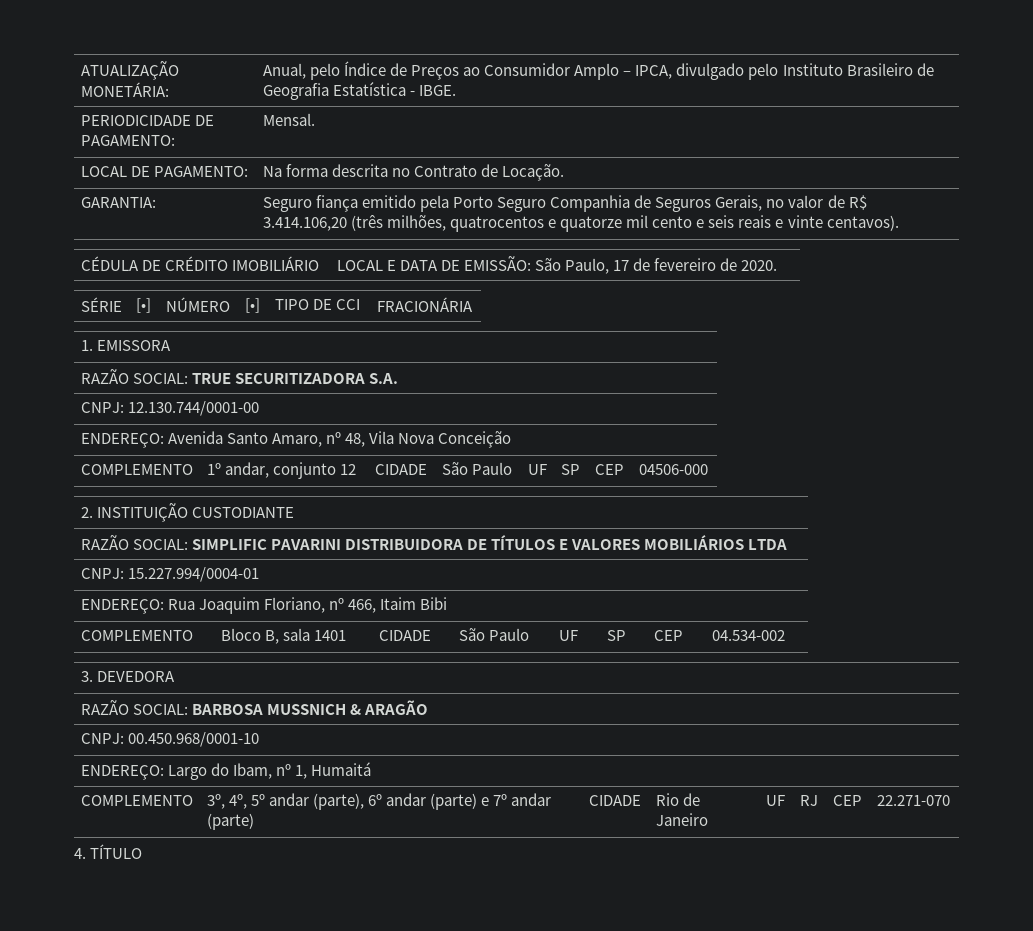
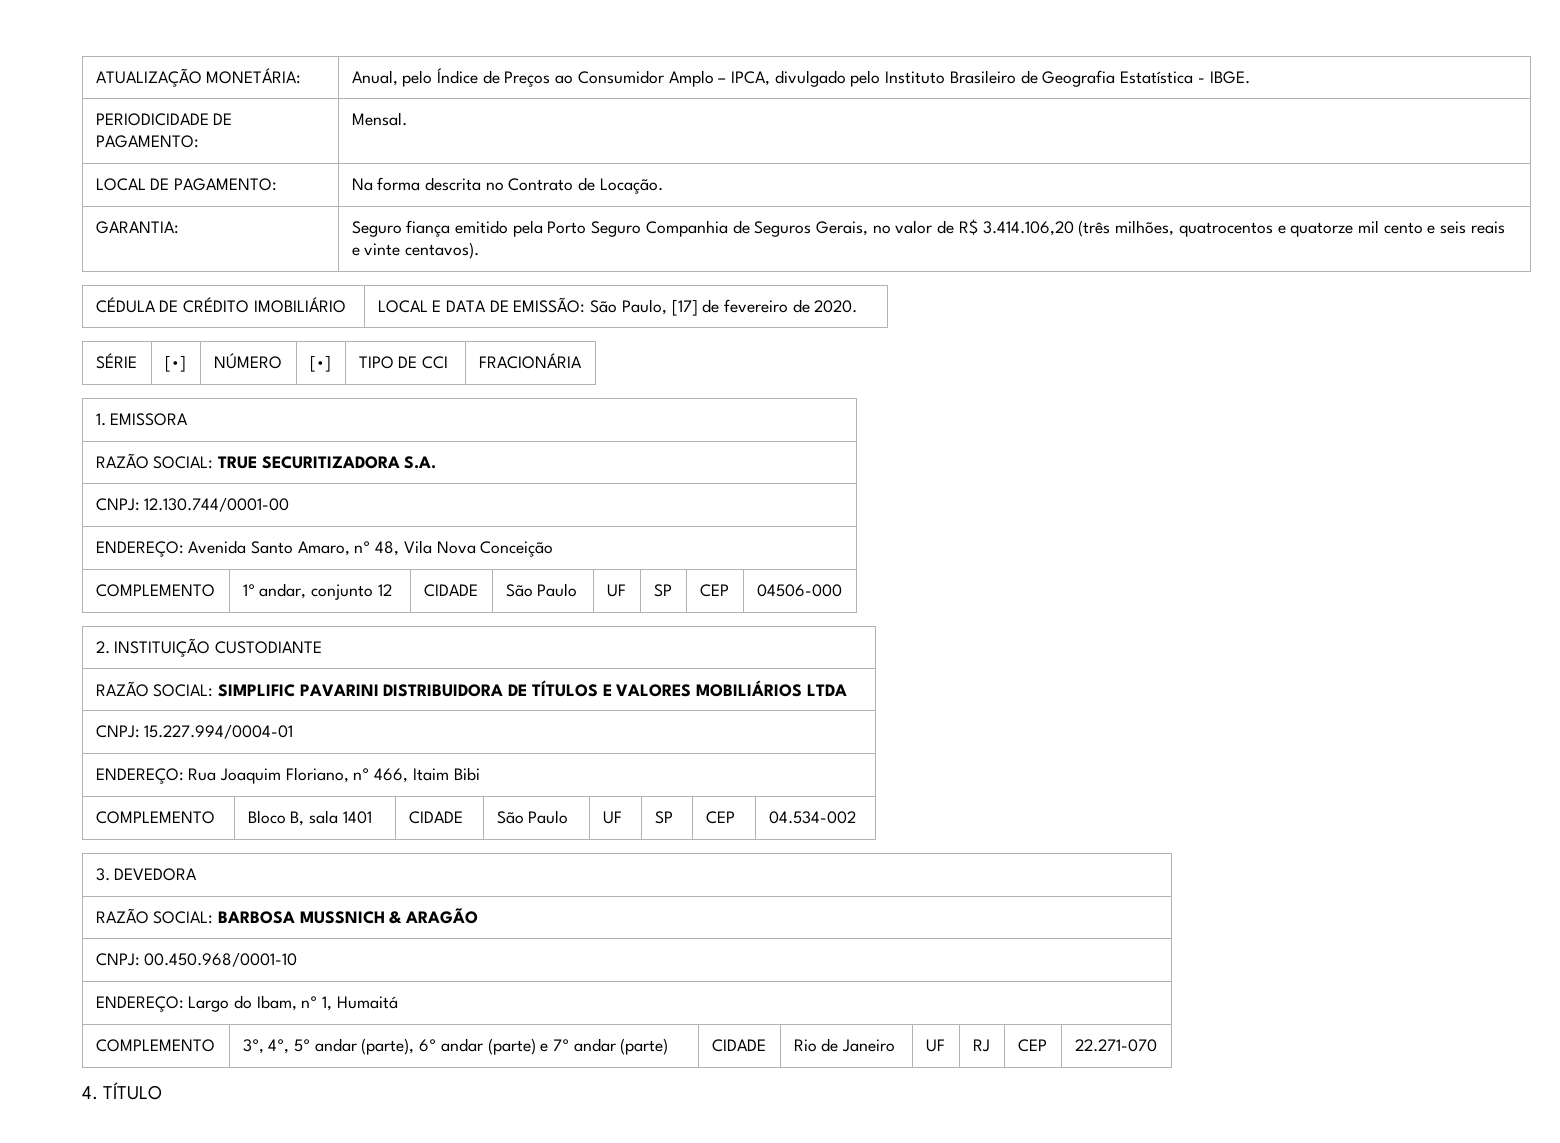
[613,260,630,271] 17 -> [671,299,698,316] [17]

